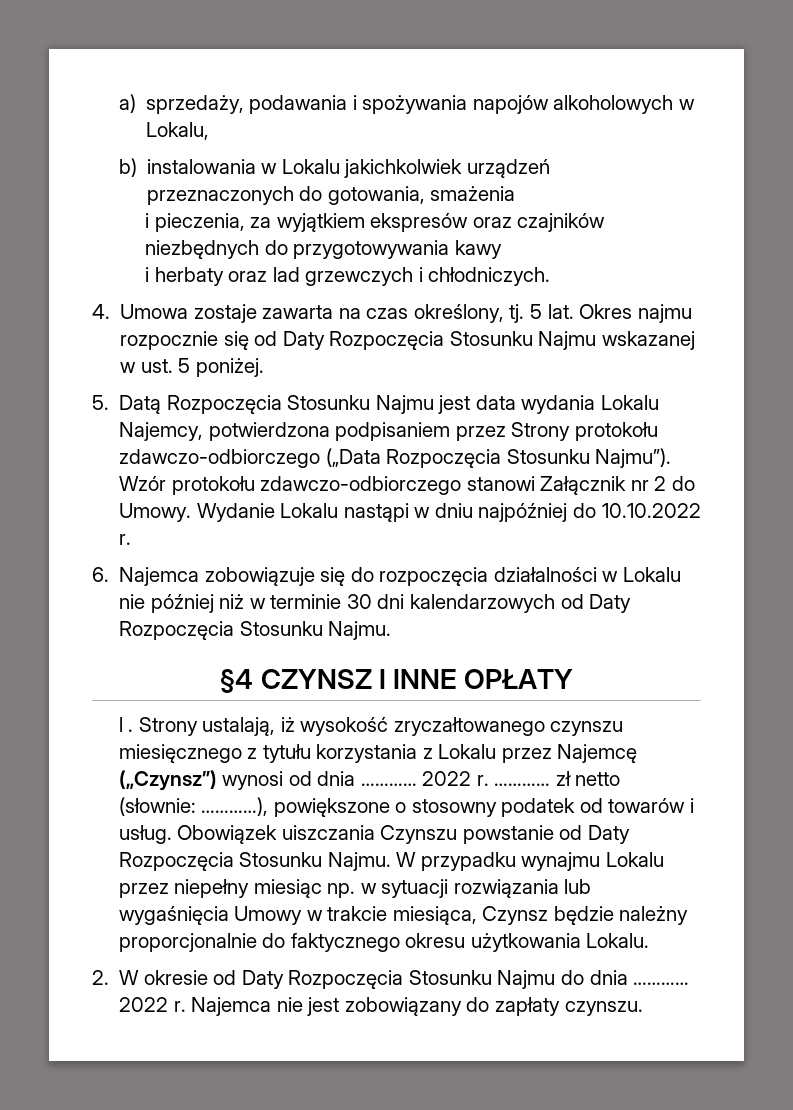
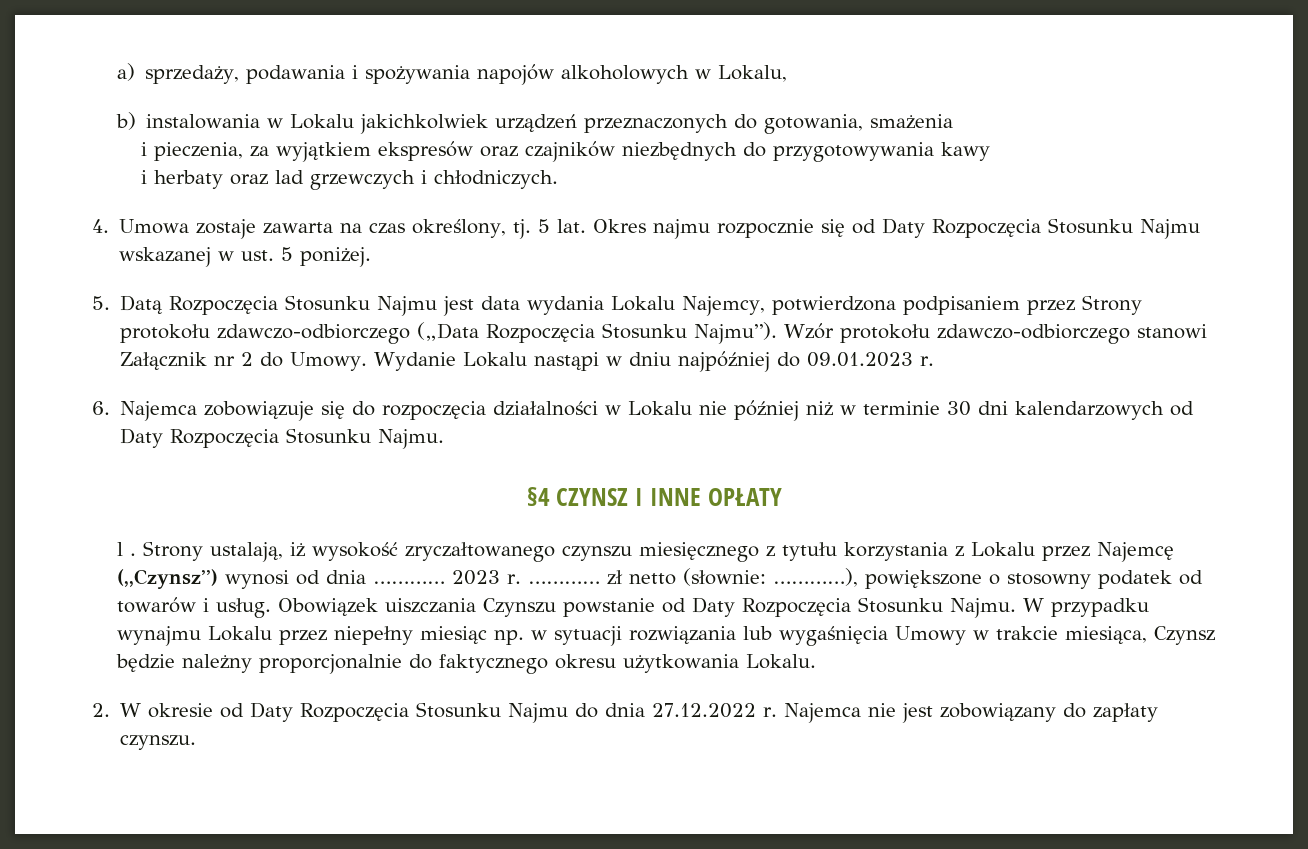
[601,503,701,518] 10.10.2022 -> [807,352,914,367] 09.01.2023
[422,771,472,786] 2022 -> [451,570,500,585] 2023
[633,982,690,985] [119,997,169,1012] ………… 2022 -> [652,703,757,718] 27.12.2022

